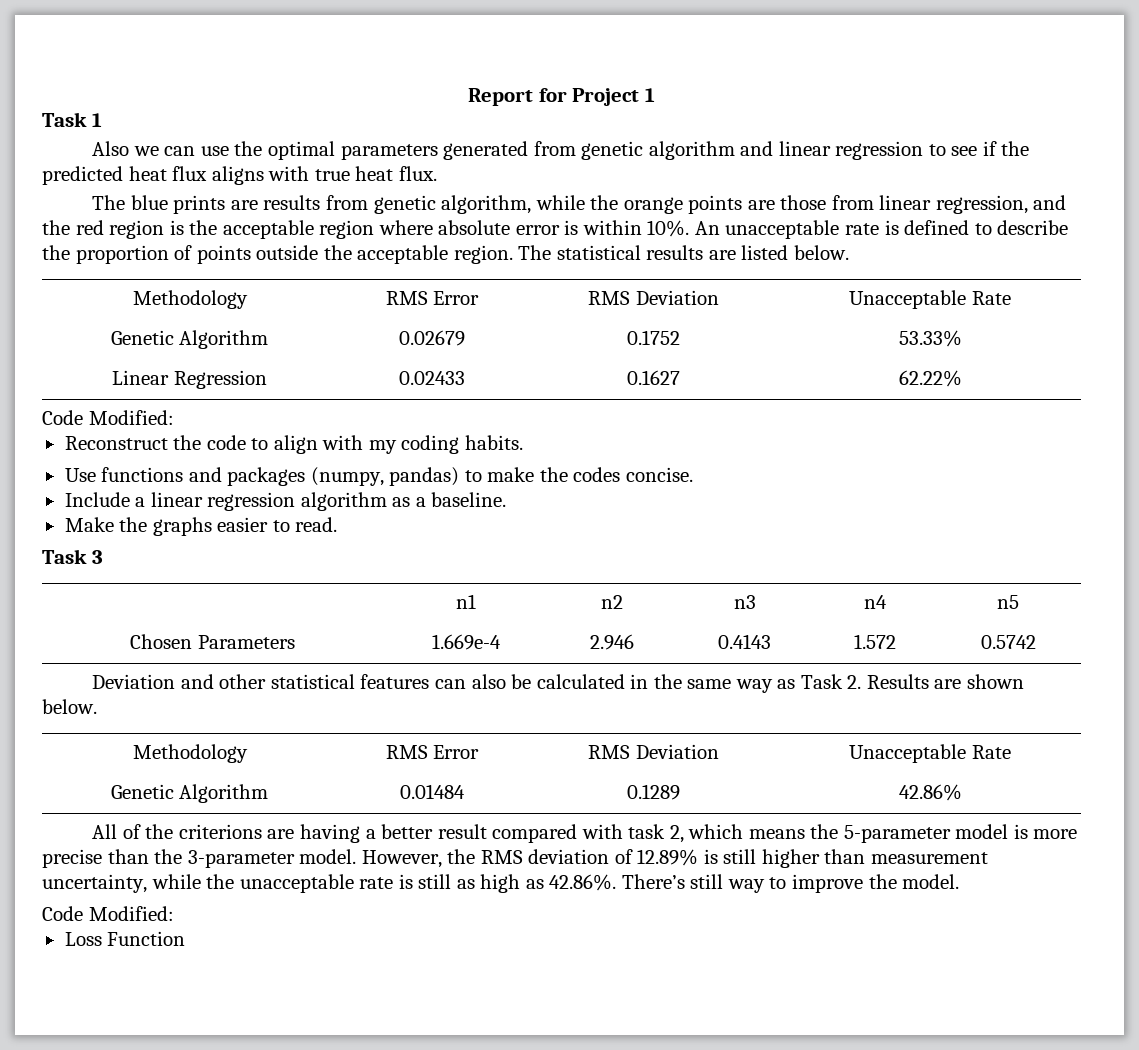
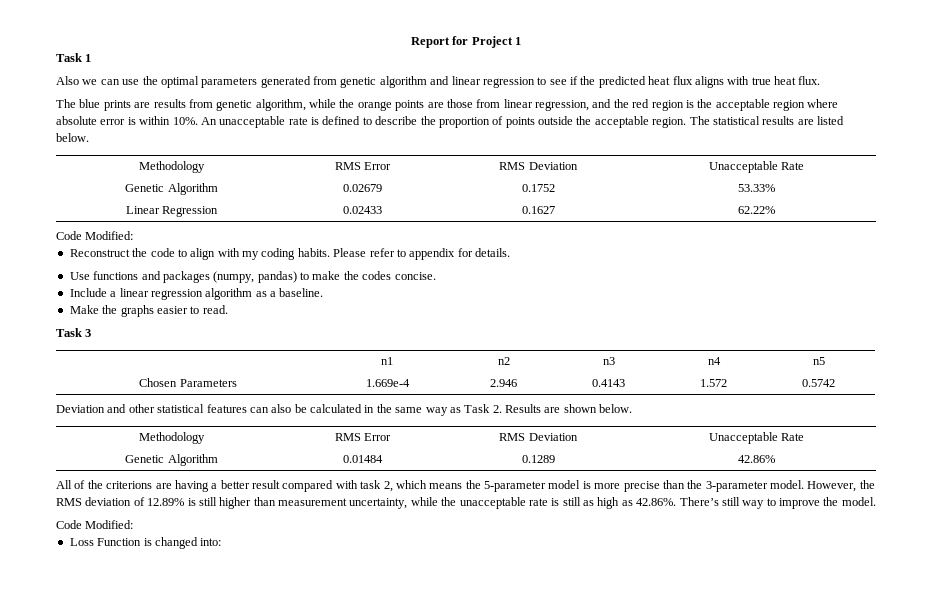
(523, 442) none -> [333,248,510,260] Please refer to appendix for details.
(186, 938) none -> [143,537,222,549] is changed into:

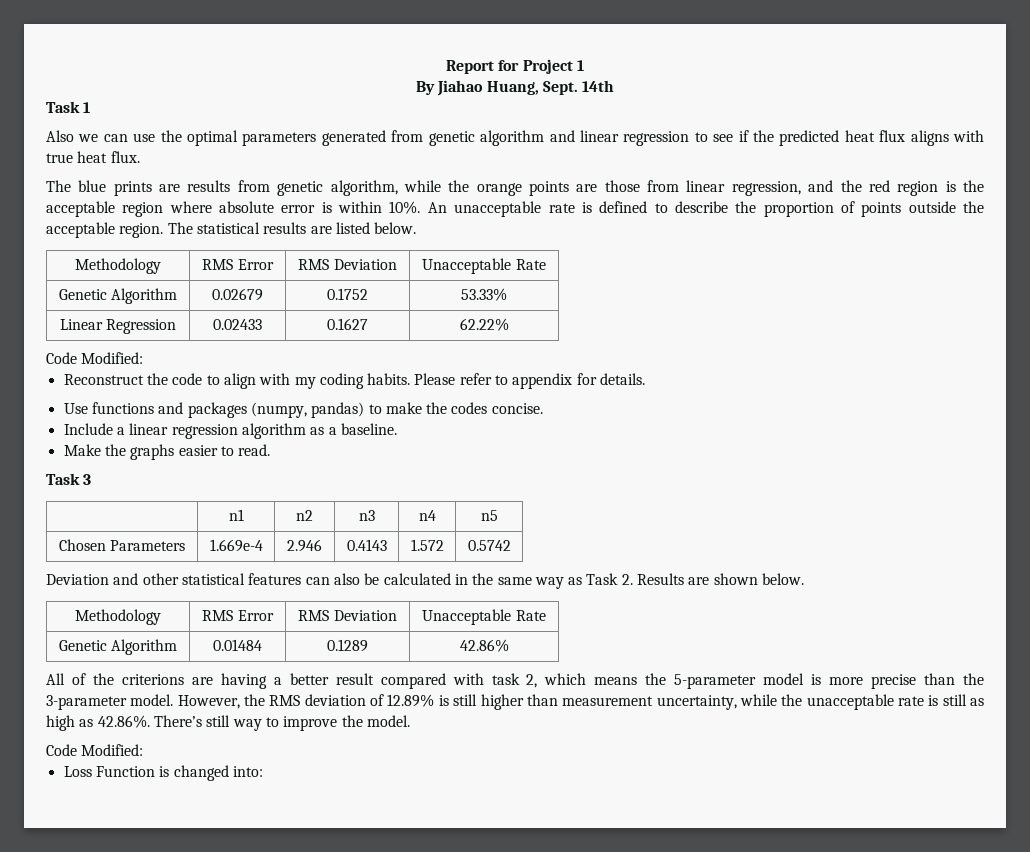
(522, 41) none -> [415,80,615,96] // By Jiahao Huang, Sept. 14th

